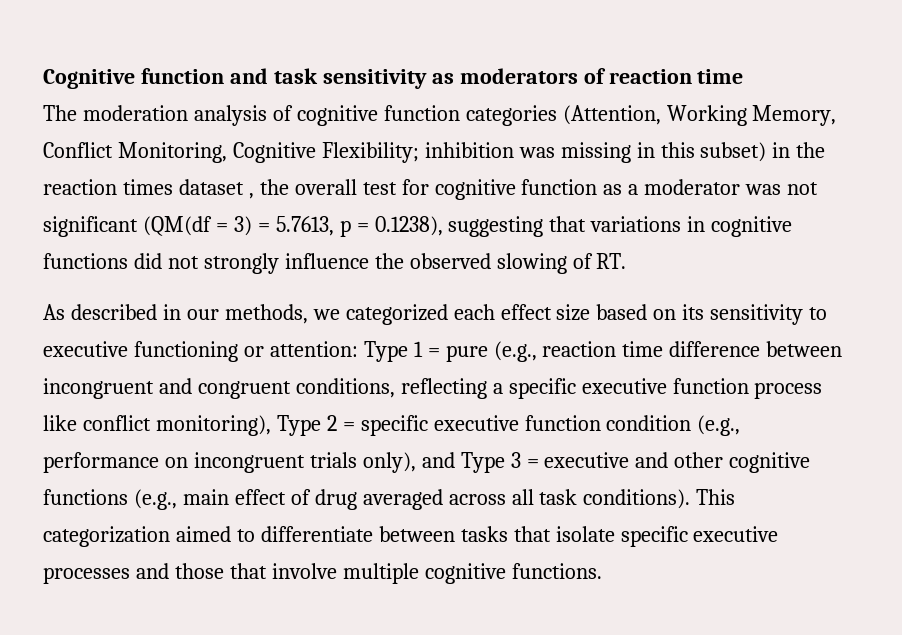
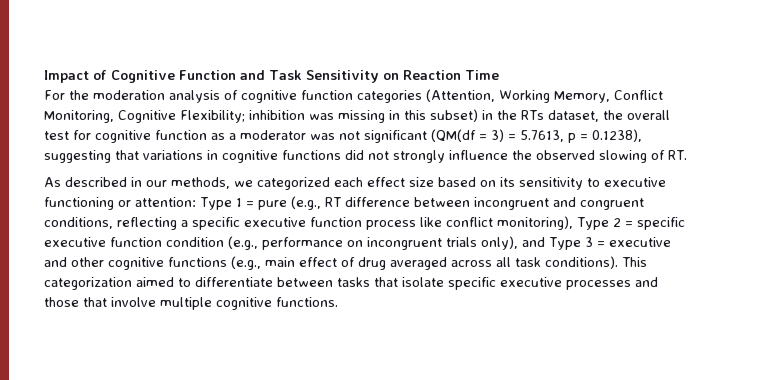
[43,68,744,89] [43,105,77,121] Cognitive function and task sensitivity as moderators of reaction time // The -> [44,70,499,83] [44,90,89,100] Impact of Cognitive Function and Task Sensitivity on Reaction Time // For the
[43,179,254,199] reaction times dataset , -> [521,110,599,122] RTs dataset,
[542,341,664,357] reaction time -> [325,197,341,207] RT

